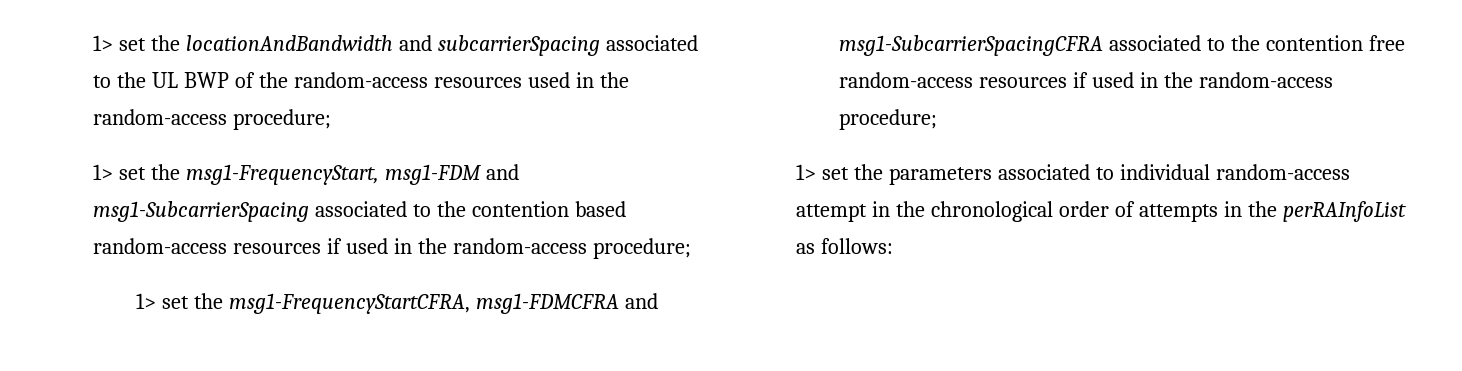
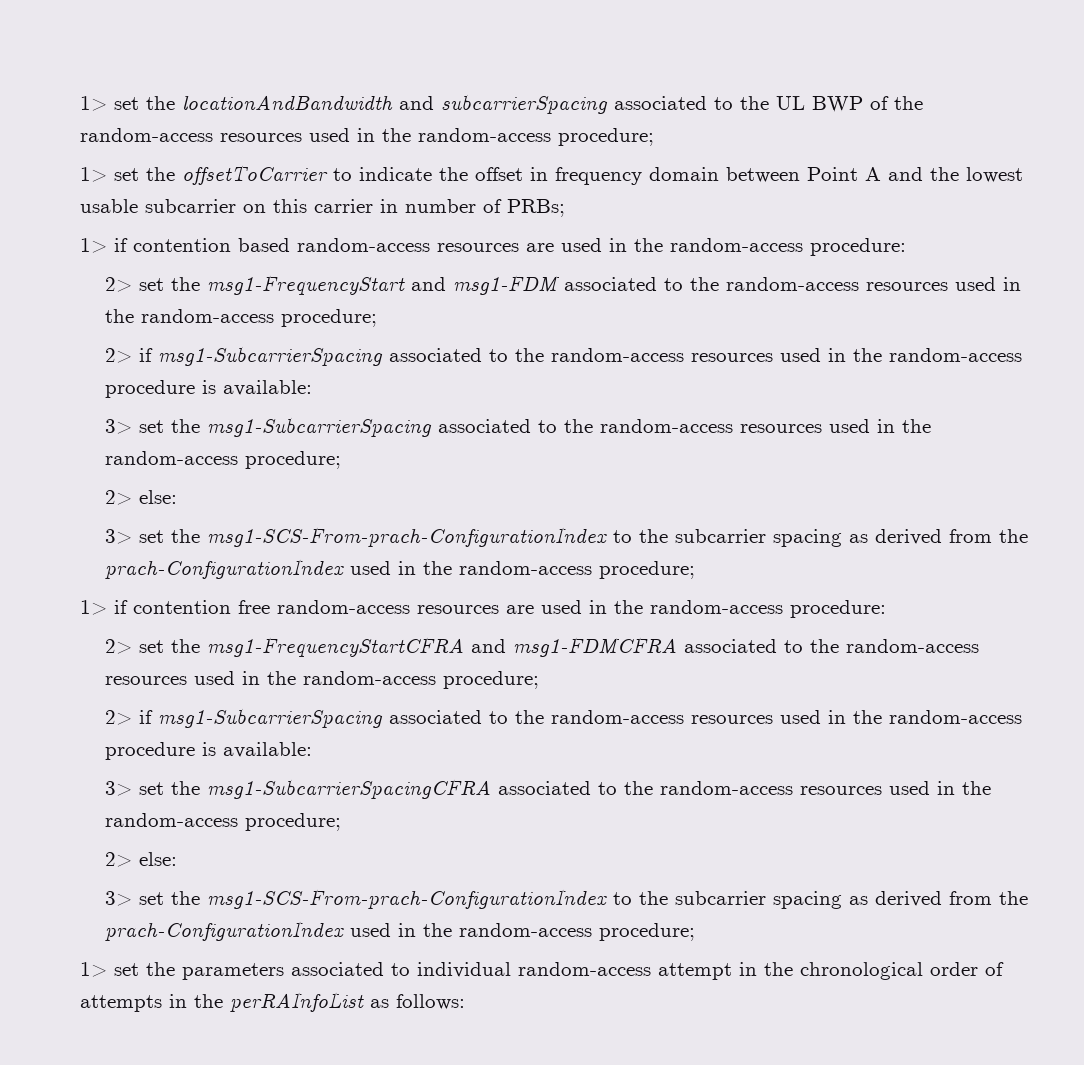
[186,164,520,185] [93,201,627,222] [93,238,692,259] [135,293,658,314] [838,35,1405,56] [838,72,1088,88] msg1-FrequencyStart, msg1-FDM and msg1-SubcarrierSpacing associated to the contention based random-access resources if used in the random-access procedure; // 1> set the msg1-FrequencyStartCFRA, msg1-FDMCFRA and msg1-SubcarrierSpacingCFRA associated to the contention free random-access resources if -> [182,165,1024,185] [80,199,566,217] [80,238,907,256] [105,275,1022,295] [105,309,378,327] [105,346,1023,366] [105,380,313,398] [105,417,932,437] [105,451,342,469] [105,490,178,505] [105,527,1029,547] [105,559,696,579] [80,600,887,618] [105,637,980,657] [105,671,540,689] [105,708,1023,728] [105,742,313,760] [105,779,992,799] [105,813,342,831] [105,852,178,867] [105,889,1029,909] [105,921,345,941] offsetToCarrier to indicate the offset in frequency domain between Point A and the lowest usable subcarrier on this carrier in number of PRBs; // 1> if contention based random-access resources are used in the random-access procedure: // 2> set the msg1-FrequencyStart and msg1-FDM associated to the random-access resources used in the random-access procedure; // 2> if msg1-SubcarrierSpacing associated to the random-access resources used in the random-access procedure is available: // 3> set the msg1-SubcarrierSpacing associated to the random-access resources used in the random-access procedure; // 2> else: // 3> set the msg1-SCS-From-prach-ConfigurationIndex to the subcarrier spacing as derived from the prach-ConfigurationIndex used in the random-access procedure; // 1> if contention free random-access resources are used in the random-access procedure: // 2> set the msg1-FrequencyStartCFRA and msg1-FDMCFRA associated to the random-access resources used in the random-access procedure; // 2> if msg1-SubcarrierSpacing associated to the random-access resources used in the random-access procedure is available: // 3> set the msg1-SubcarrierSpacingCFRA associated to the random-access resources used in the random-access procedure; // 2> else: // 3> set the msg1-SCS-From-prach-ConfigurationIndex to the subcarrier spacing as derived from the prach-ConfigurationIndex

